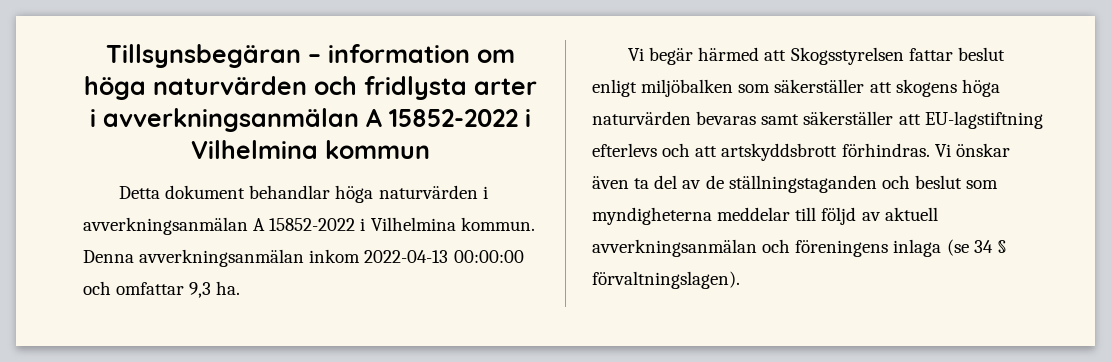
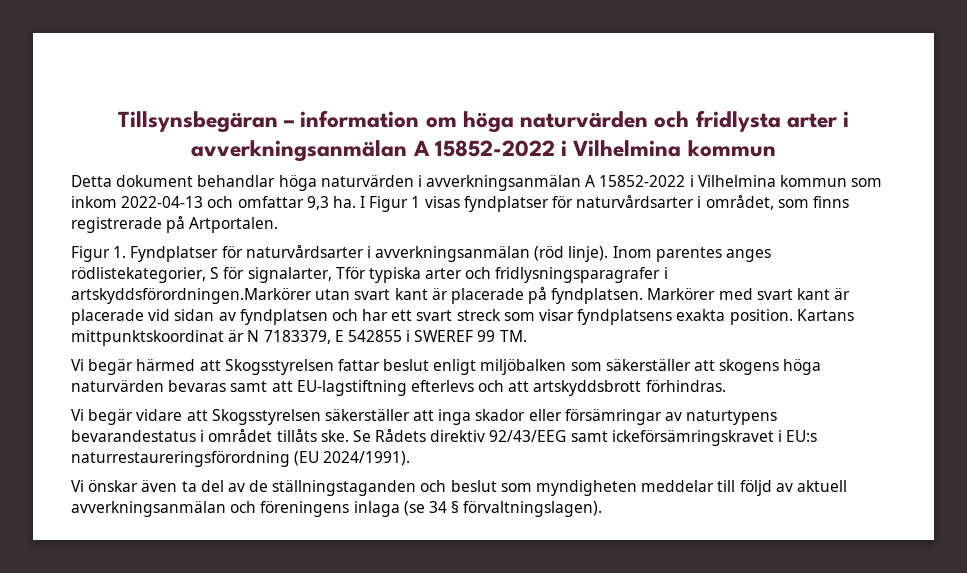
[460,217,535,231] [83,249,305,267] kommun. Denna avverkningsanmälan -> [780,175,883,187] kommun som
[453,250,524,263] 00:00:00 -> (204, 202) none
(241, 288) none -> [360,195,849,212] [71,216,279,233] [71,245,772,262] [71,267,668,283] [71,287,851,304] [71,309,854,325] [71,330,527,346] I Figur 1 visas fyndplatser för naturvårdsarter i området, som finns registrerade på Artportalen. // Figur 1. Fyndplatser för naturvårdsarter i avverkningsanmälan (röd linje). Inom parentes anges rödlistekategorier, S för signalarter, Tför typiska arter och fridlysningsparagrafer i artskyddsförordningen.Markörer utan svart kant är placerade på fyndplatsen. Markörer med svart kant är placerade vid sidan av fyndplatsen och har ett svart streck som visar fyndplatsens exakta position. Kartans mittpunktskoordinat är N 7183379, E 542855 i SWEREF 99 TM.
[803,111,894,125] säkerställer -> (268, 386) none
(930, 150) none -> [71,409,778,425] [71,429,818,446] [71,451,411,467] // Vi begär vidare att Skogsstyrelsen säkerställer att inga skador eller försämringar av naturtypens bevarandestatus i området tillåts ske. Se Rådets direktiv 92/43/EEG samt ickeförsämringskravet i EU:s naturrestaureringsförordning (EU 2024/1991). //
[592,207,712,225] myndigheterna -> [536,480,638,496] myndigheten

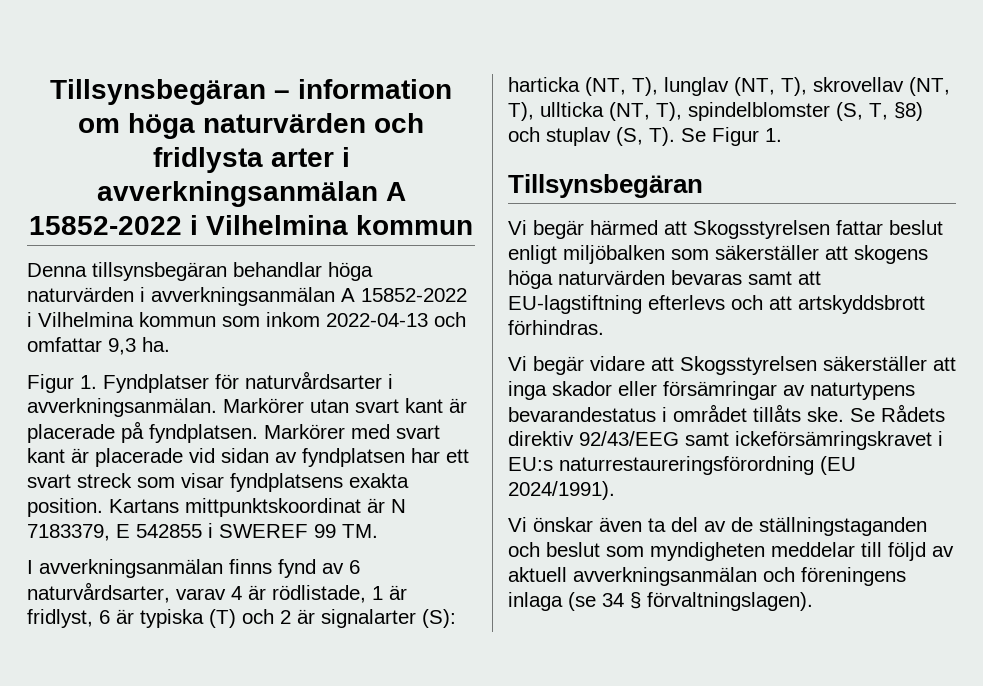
[71,175,194,187] Detta dokument -> [27,262,227,281] Denna tillsynsbegäran
[360,195,849,212] [71,216,279,233] I Figur 1 visas fyndplatser för naturvårdsarter i området, som finns registrerade på Artportalen. -> (170, 344) none
[375,246,772,262] [71,267,668,283] [71,288,312,304] avverkningsanmälan (röd linje). Inom parentes anges rödlistekategorier, S för signalarter, Tför typiska arter och fridlysningsparagrafer i artskyddsförordningen.Markörer -> [27,398,304,417] avverkningsanmälan. Markörer
[331,309,358,321] och -> (405, 457) none
(527, 336) none -> [27,559,360,578] [27,582,407,603] [27,609,456,628] [508,77,950,96] [508,102,923,121] [508,127,782,146] [508,174,703,198] // I avverkningsanmälan finns fynd av 6 naturvårdsarter, varav 4 är rödlistade, 1 är fridlyst, 6 är typiska (T) och 2 är signalarter (S): harticka (NT, T), lunglav (NT, T), skrovellav (NT, T), ullticka (NT, T), spindelblomster (S, T, §8) och stuplav (S, T). Se Figur 1. // Tillsynsbegäran

